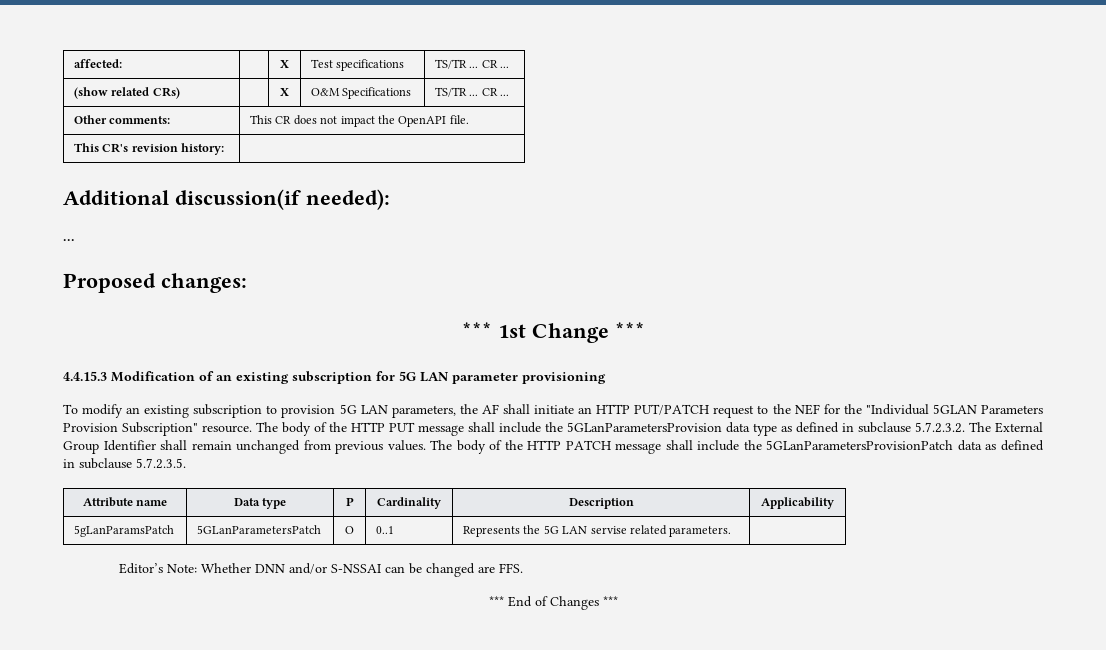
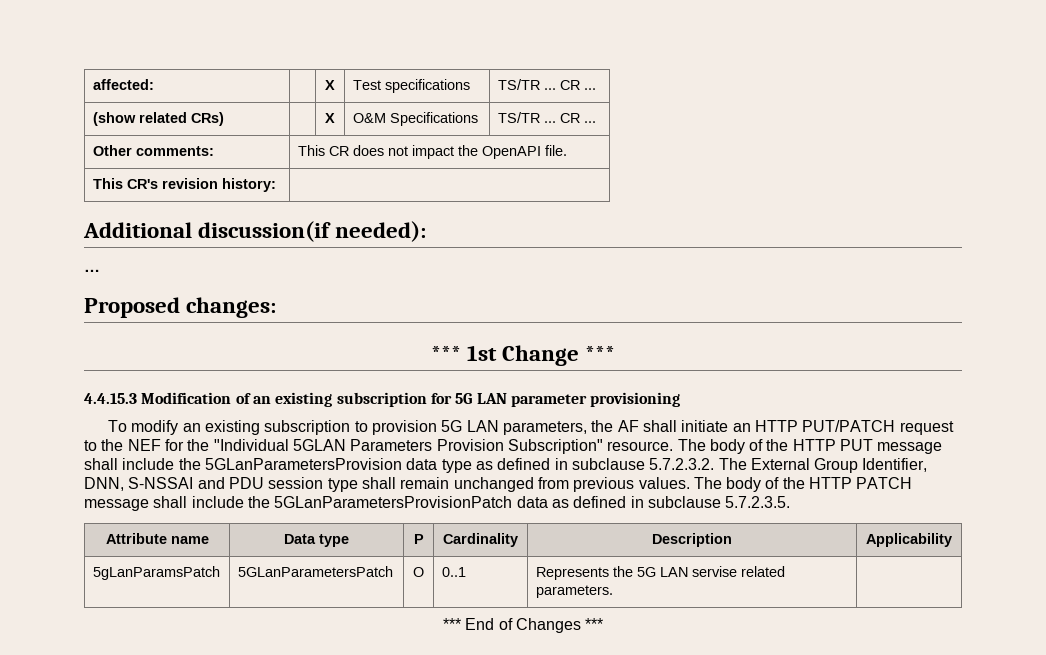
[103,440,156,451] Identifier -> [862,458,928,472] [84,477,358,492] Identifier, DNN, S-NSSAI and PDU session type
[118,563,523,577] // Editor’s Note: Whether DNN and/or S-NSSAI can be changed are FFS. -> (613, 591) none

